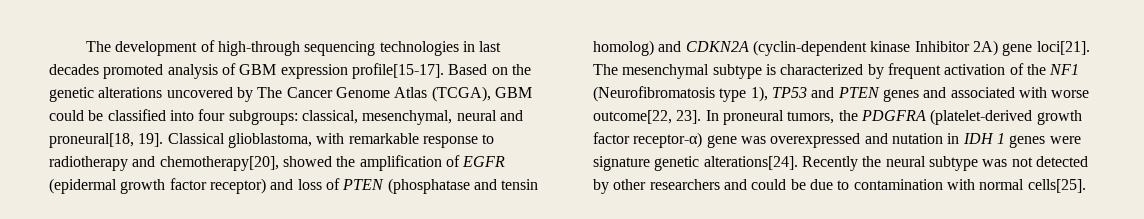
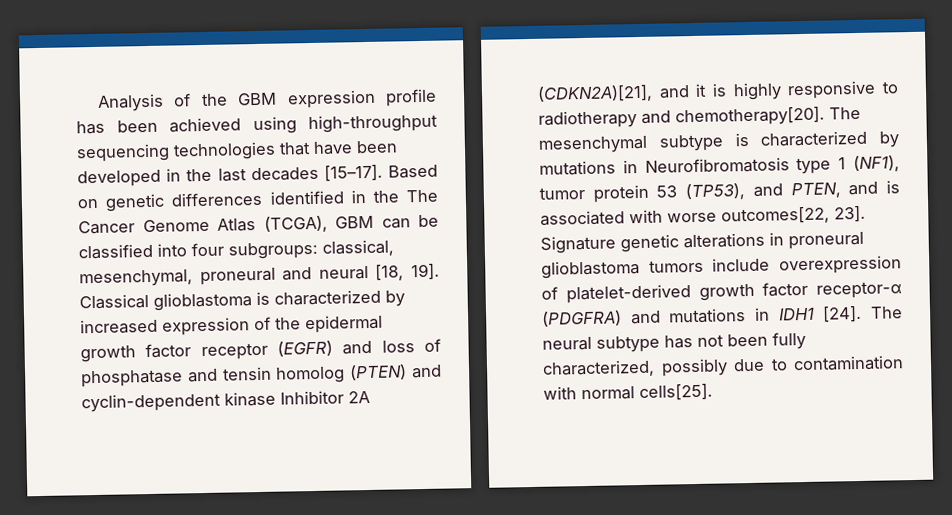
[86,40,502,56] [49,63,531,79] [49,87,253,102] The development of high-through sequencing technologies in last decades promoted analysis of GBM expression profile[15-17]. Based on the genetic alterations uncovered by -> [97,88,437,112] [76,113,438,135] [76,140,398,163] [77,164,438,188] [77,190,399,212] Analysis of the GBM expression profile has been achieved using high-throughput sequencing technologies that have been developed in the last decades [15–17]. Based on genetic differences identified in the
[49,110,84,121] could -> [381,218,411,229] can
[456,110,523,121] [49,133,495,148] [49,155,506,171] [49,178,539,194] [593,40,1090,56] neural and proneural[18, 19]. Classical glioblastoma, with remarkable response to radiotherapy and chemotherapy[20], showed the amplification of EGFR (epidermal growth factor receptor) and loss of PTEN (phosphatase and tensin homolog) and CDKN2A (cyclin-dependent kinase Inhibitor 2A) gene loci[21]. -> [199,263,440,286] [79,289,405,311] [80,314,383,336] [80,338,441,363] [81,364,443,388] [81,390,370,413] [537,80,899,103] [538,106,825,129] proneural and neural [18, 19]. Classical glioblastoma is characterized by increased expression of the epidermal growth factor receptor (EGFR) and loss of phosphatase and tensin homolog (PTEN) and cyclin-dependent kinase Inhibitor 2A (CDKN2A)[21], and it is highly responsive to radiotherapy and chemotherapy[20].
[887,63,1080,79] [593,86,1090,102] [593,109,1082,125] [593,132,1081,148] [593,156,1088,171] [593,179,806,194] frequent activation of the NF1 (Neurofibromatosis type 1), TP53 and PTEN genes and associated with worse outcome[22, 23]. In proneural tumors, the PDGFRA (platelet-derived growth factor receptor-α) gene was overexpressed and nutation in IDH 1 genes were signature genetic alterations[24]. Recently the neural subtype was not detected by other researchers and could be -> [539,155,900,176] [539,180,900,203] [540,205,866,226] [540,231,864,254] [541,255,902,279] [541,281,902,304] [542,305,903,327] [542,331,806,353] [542,358,728,378] mutations in Neurofibromatosis type 1 (NF1), tumor protein 53 (TP53), and PTEN, and is associated with worse outcomes[22, 23]. Signature genetic alterations in proneural glioblastoma tumors include overexpression of platelet-derived growth factor receptor-α (PDGFRA) and mutations in IDH1 [24]. The neural subtype has not been fully characterized, possibly

